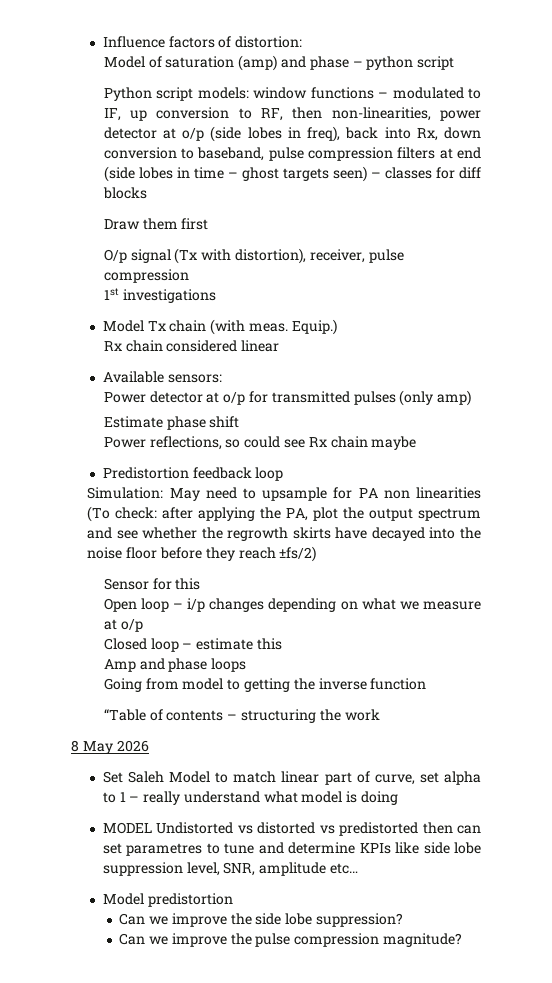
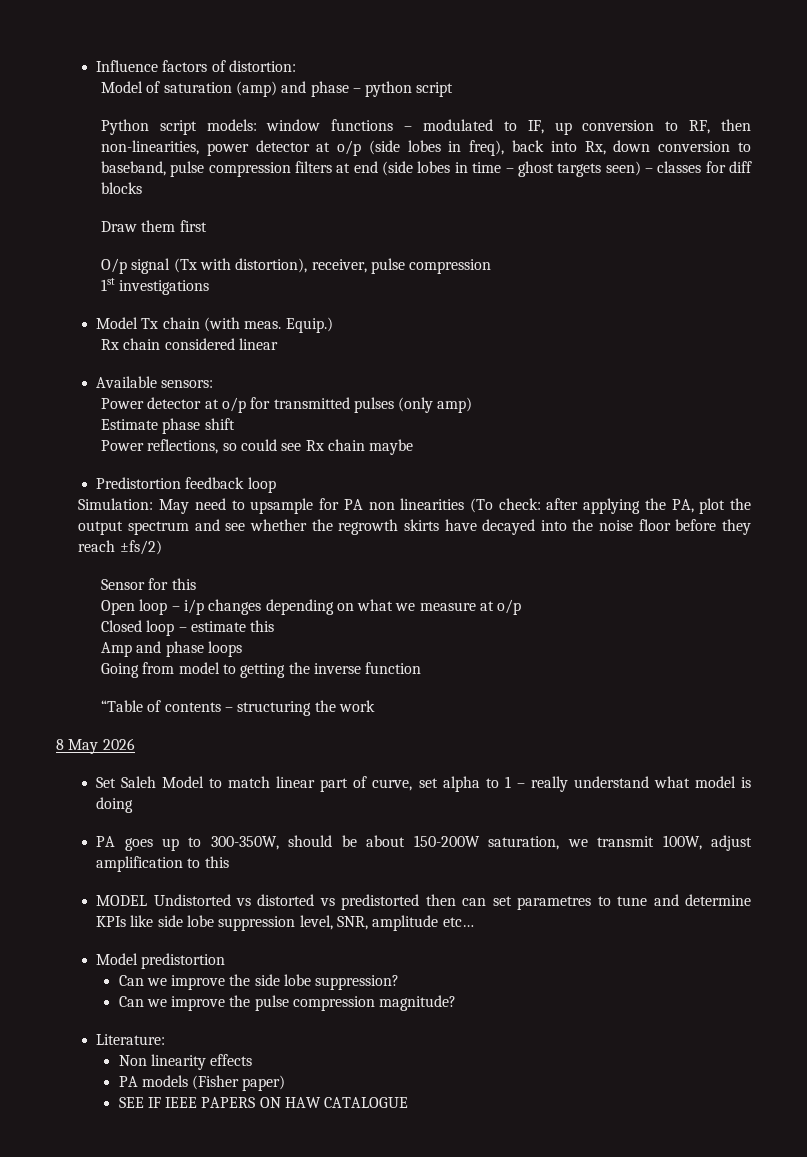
(399, 798) none -> [96,835,753,851] [96,856,229,872] // PA goes up to 300-350W, should be about 150-200W saturation, we transmit 100W, adjust amplification to this
(462, 940) none -> [96,1034,166,1045] [118,1054,253,1070] [118,1075,286,1091] [118,1097,409,1108] // Literature: // Non linearity effects // PA models (Fisher paper) // SEE IF IEEE PAPERS ON HAW CATALOGUE

